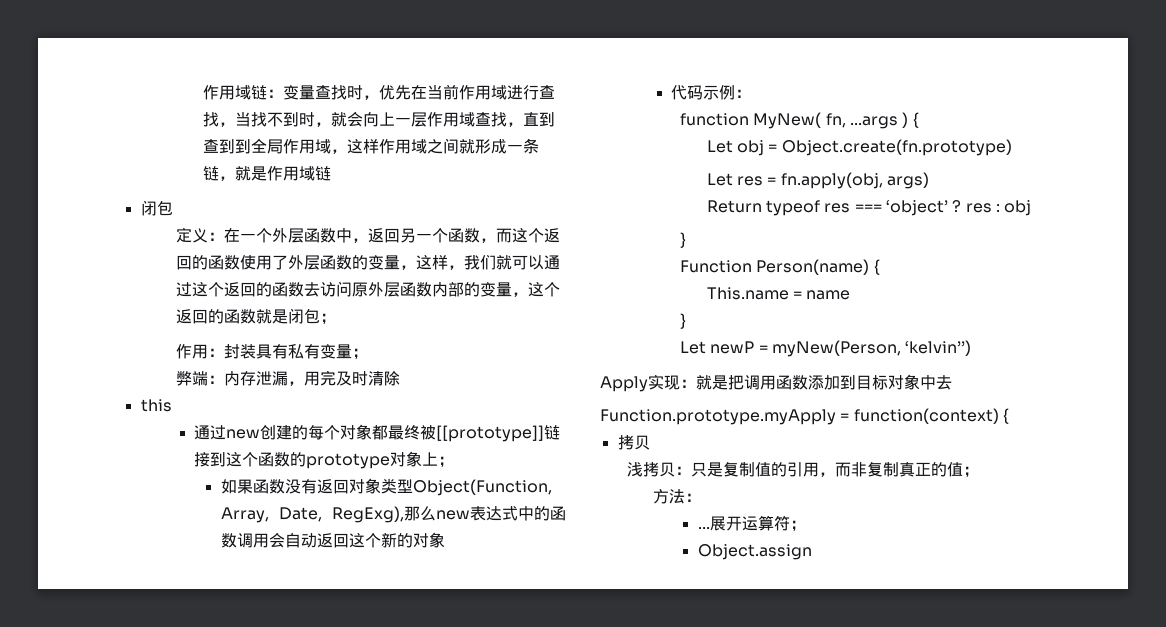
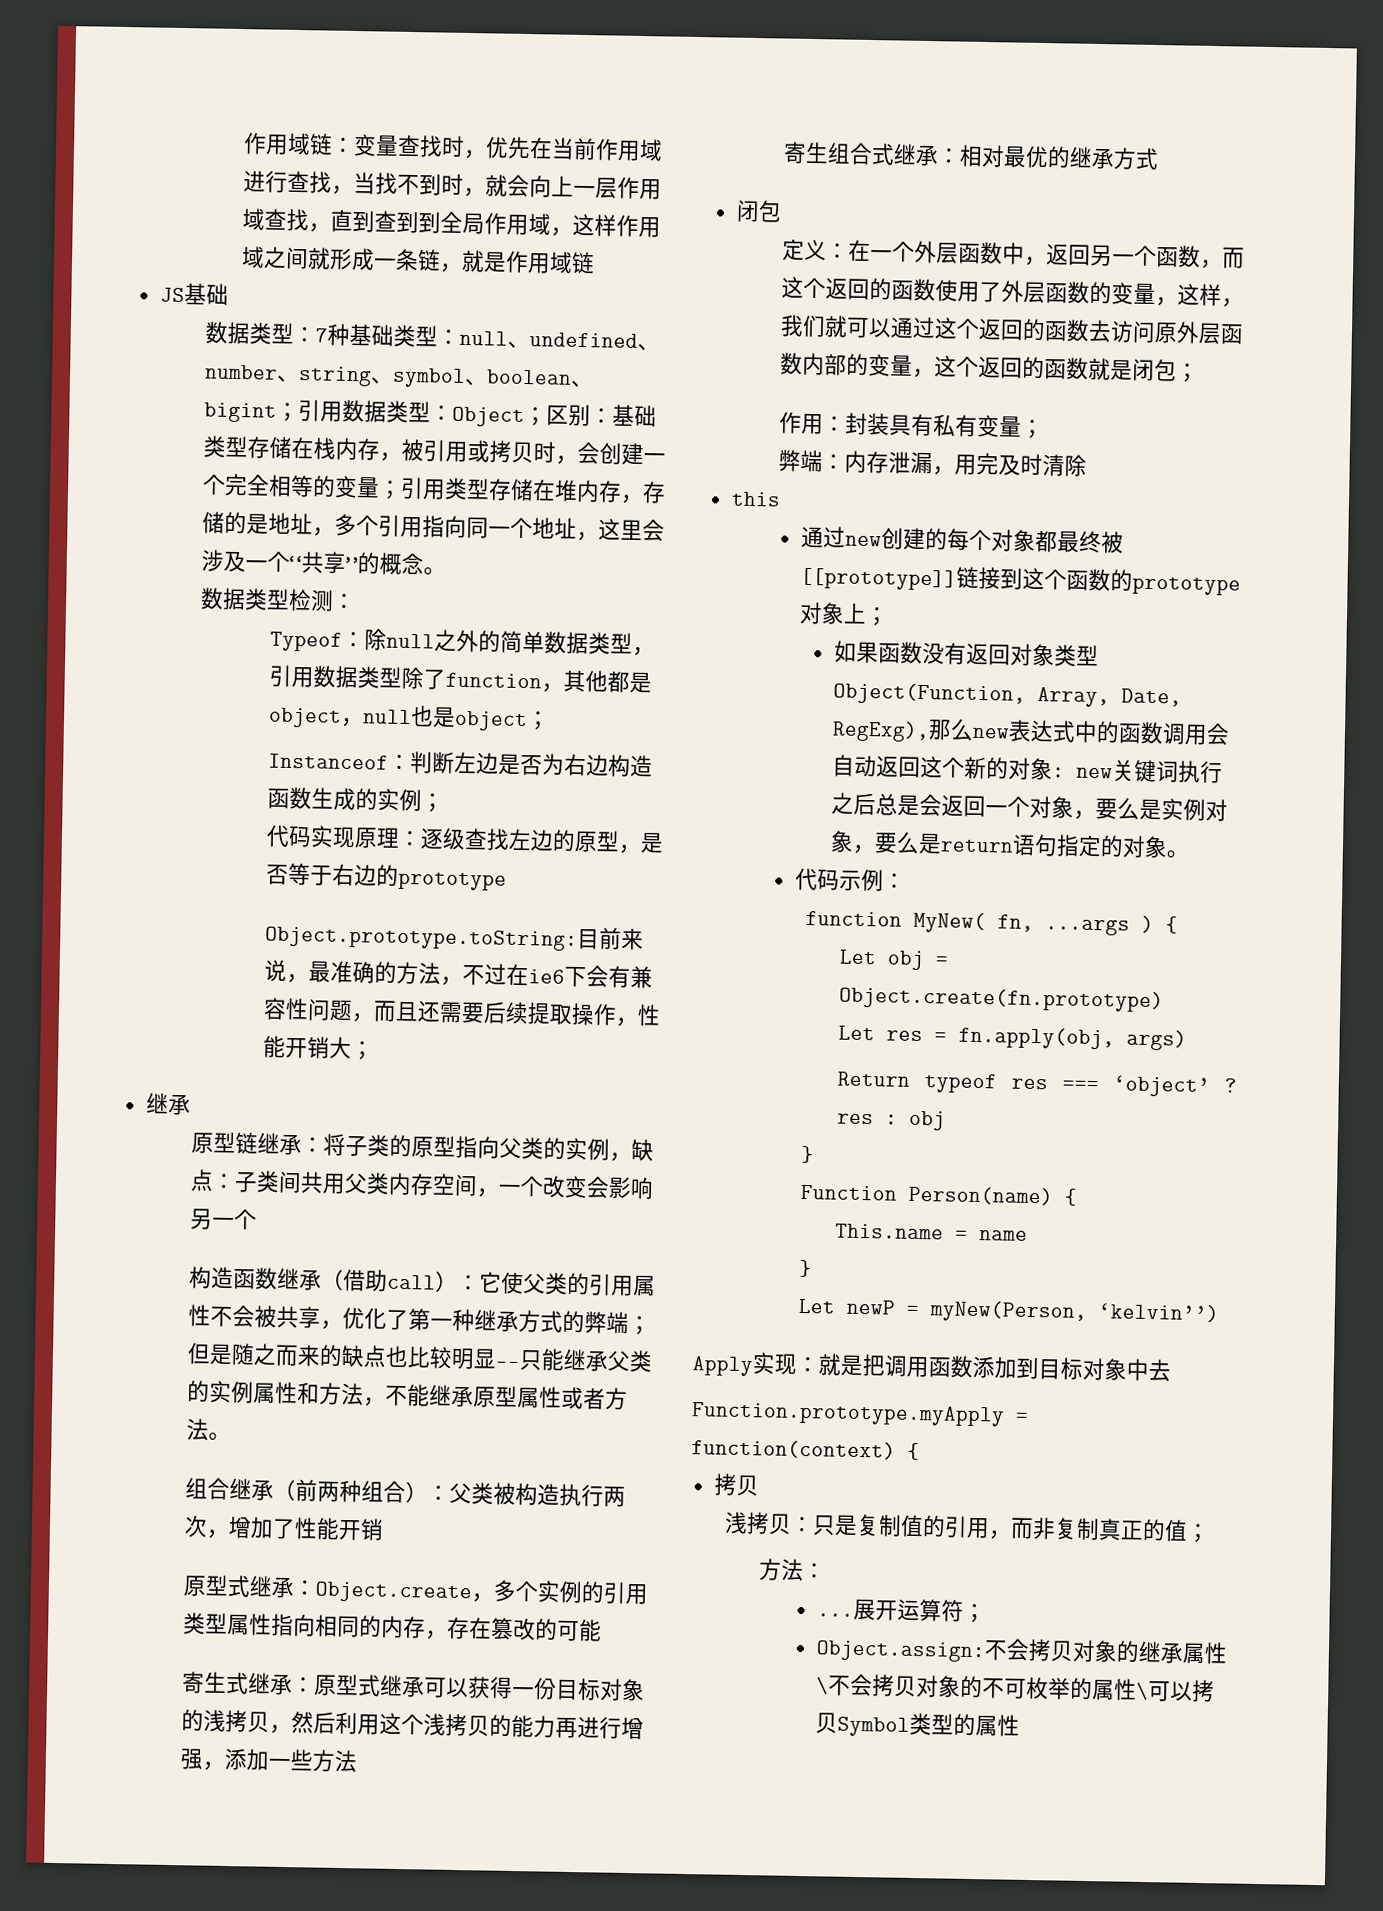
(332, 173) none -> [159,283,229,306] [205,321,661,351] [204,364,595,388] [204,399,658,428] [203,435,667,466] [202,473,667,505] [202,511,666,542] [201,549,447,576] [200,587,357,612] [270,628,656,657] [269,664,653,694] [268,705,551,732] [268,751,654,778] [267,786,445,813] [266,824,665,855] [266,862,508,891] [265,926,645,952] [264,959,654,989] [263,997,662,1028] [263,1035,375,1061] [145,1092,191,1116] [191,1131,655,1162] [190,1169,655,1200] [190,1208,258,1230] [189,1266,657,1297] [188,1304,652,1336] [187,1342,654,1373] [187,1380,629,1410] [186,1418,232,1442] [185,1477,627,1507] [184,1515,385,1541] [183,1574,650,1605] [183,1612,603,1642] [182,1671,646,1702] [181,1709,645,1740] [180,1747,359,1773] [783,141,1160,171] // JS基础 // 数据类型：7种基础类型：null、undefined、number、string、symbol、boolean、bigint；引用数据类型：Object；区别：基础类型存储在栈内存，被引用或拷贝时，会创建一个完全相等的变量；引用类型存储在堆内存，存储的是地址，多个引用指向同一个地址，这里会涉及一个“共享”的概念。 // 数据类型检测： // Typeof：除null之外的简单数据类型，引用数据类型除了function，其他都是object，null也是object； // Instanceof：判断左边是否为右边构造函数生成的实例； // 代码实现原理：逐级查找左边的原型，是否等于右边的prototype // Object.prototype.toString:目前来说，最准确的方法，不过在ie6下会有兼容性问题，而且还需要后续提取操作，性能开销大； // 继承 // 原型链继承：将子类的原型指向父类的实例，缺点：子类间共用父类内存空间，一个改变会影响另一个 // 构造函数继承（借助call）：它使父类的引用属性不会被共享，优化了第一种继承方式的弊端；但是随之而来的缺点也比较明显——只能继承父类的实例属性和方法，不能继承原型属性或者方法。 // 组合继承（前两种组合）：父类被构造执行两次，增加了性能开销 // 原型式继承：Object.create，多个实例的引用类型属性指向相同的内存，存在篡改的可能 // 寄生式继承：原型式继承可以获得一份目标对象的浅拷贝，然后利用这个浅拷贝的能力再进行增强，添加一些方法 // 寄生组合式继承：相对最优的继承方式
(445, 540) none -> [1051,759,1223,784] [830,792,1228,822] [829,830,1189,859] : new关键词执行之后总是会返回一个对象，要么是实例对象，要么是return语句指定的对象。
[697,544,812,560] Object.assign -> [815,1638,1228,1665] [815,1673,1215,1703] [814,1712,1020,1737] Object.assign:不会拷贝对象的继承属性\不会拷贝对象的不可枚举的属性\可以拷贝Symbol类型的属性

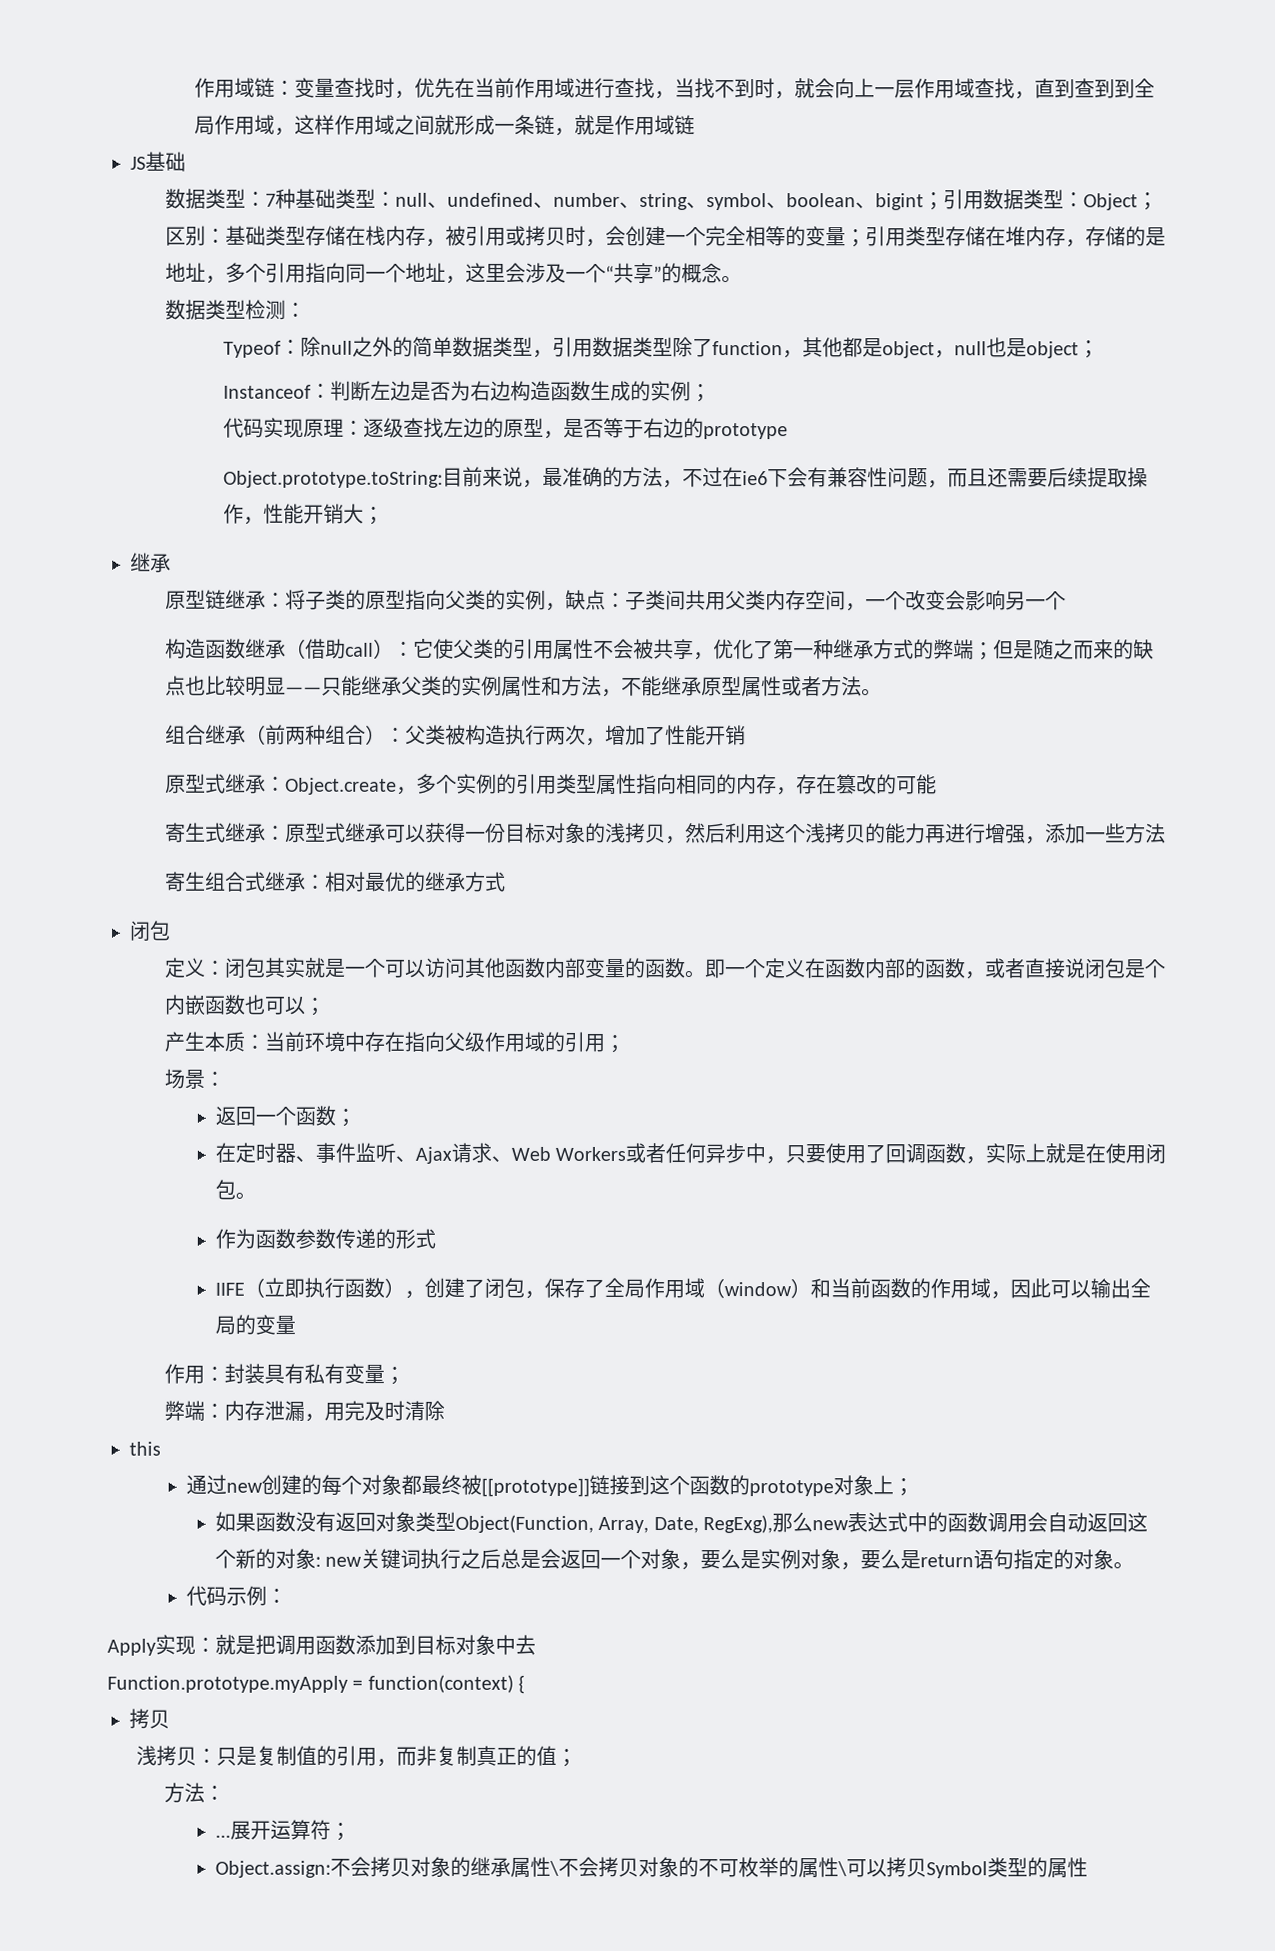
[848,239,1246,270] [781,276,1245,308] [780,314,1245,345] [780,352,1200,383] 在一个外层函数中，返回另一个函数，而这个返回的函数使用了外层函数的变量，这样，我们就可以通过这个返回的函数去访问原外层函数内部的变量，这个返回的函数就是闭包； -> [224,957,1167,980] [164,994,326,1016] [164,1031,626,1053] [164,1068,226,1089] [215,1105,357,1127] [215,1142,1167,1165] [215,1179,257,1200] [215,1228,437,1249] [215,1277,1152,1300] [215,1314,297,1335] 闭包其实就是一个可以访问其他函数内部变量的函数。即一个定义在函数内部的函数，或者直接说闭包是个内嵌函数也可以； // 产生本质：当前环境中存在指向父级作用域的引用； // 场景： // 返回一个函数； // 在定时器、事件监听、Ajax请求、Web Workers或者任何异步中，只要使用了回调函数，实际上就是在使用闭包。 // 作为函数参数传递的形式 // IIFE（立即执行函数），创建了闭包，保存了全局作用域（window）和当前函数的作用域，因此可以输出全局的变量
[805,910,1179,936] [839,949,950,971] [839,986,1165,1013] [838,1025,1188,1051] [837,1071,1237,1098] [837,1110,947,1131] [801,1145,815,1164] [800,1184,1078,1206] [835,1223,1029,1241] [799,1259,813,1278] [798,1298,1220,1323] // function MyNew( fn, ...args ) { // Let obj = Object.create(fn.prototype) // Let res = fn.apply(obj, args) // Return typeof res === ‘object’ ? res : obj // } // Function Person(name) { // This.name = name // } // Let newP = myNew(Person, ‘kelvin’’) -> (288, 1596) none

